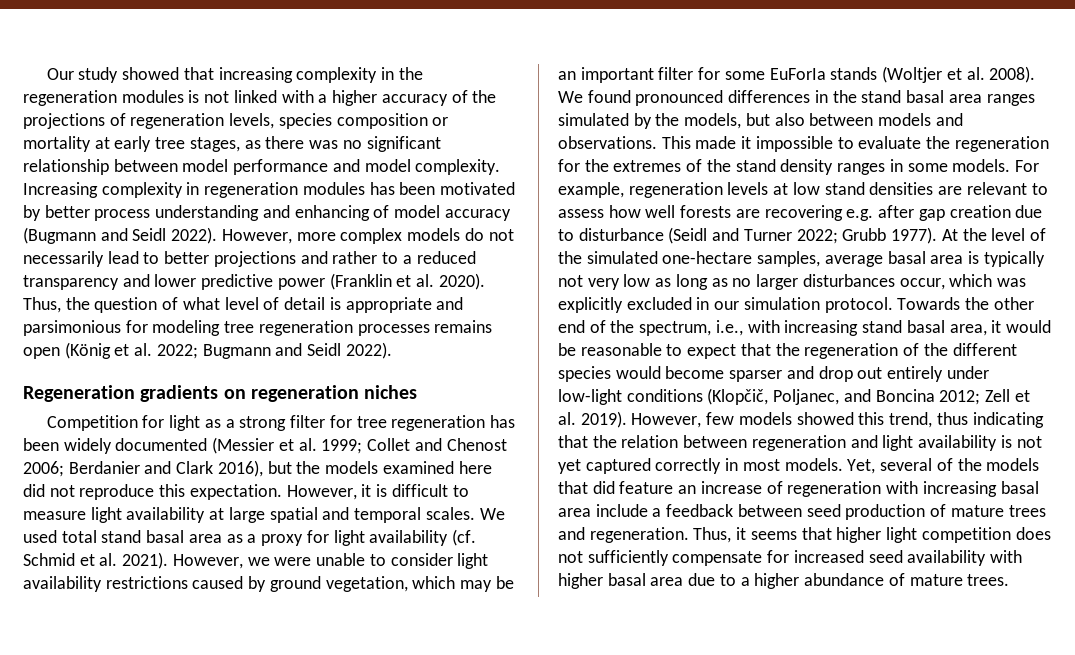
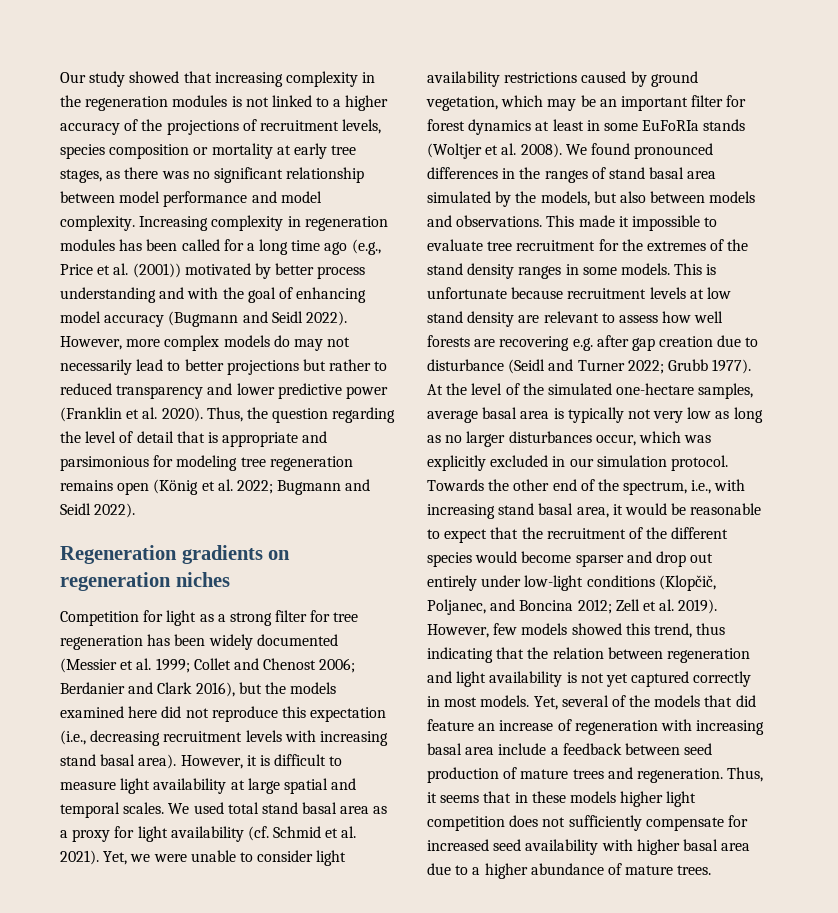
[281,90,314,103] with -> [316,97,330,107] to
[130,113,225,129] regeneration -> [259,120,339,131] recruitment
(436, 188) none -> [181,239,381,255] [60,263,181,278] called for a long time ago (e.g., Price et al. (2001))
[294,205,390,221] enhancing of -> [187,287,367,303] with the goal of enhancing
(484, 234) none -> [293,339,323,351] may
[300,251,328,264] and -> [302,359,326,371] but
[402,255,412,264] a -> (388, 366) none
[162,297,220,310] of what -> [332,407,396,423] [60,431,81,443] regarding the
(326, 303) none -> [176,431,205,443] that
[357,324,430,336] processes -> (353, 463) none
[189,484,282,500] expectation. -> [310,707,387,722] [60,730,388,746] [60,754,177,769] expectation (i.e., decreasing recruitment levels with increasing stand basal area).
[172,554,243,569] However, -> [103,851,128,865] Yet,
[724,68,826,80] some EuForIa -> [427,119,700,135] forest dynamics at least in some EuFoRIa
[861,90,1035,106] stand basal area ranges -> [544,167,717,183] ranges of stand basal area
[926,136,1049,152] the regeneration -> [487,240,596,251] tree recruitment
[1014,160,1039,172] [558,182,723,198] For example, regeneration -> [674,263,717,275] [427,287,647,299] This is unfortunate because recruitment
[869,182,934,195] densities -> [467,311,515,327] density
[804,343,899,359] regeneration -> [546,528,626,539] recruitment
(832, 533) none -> [514,791,616,803] in these models

